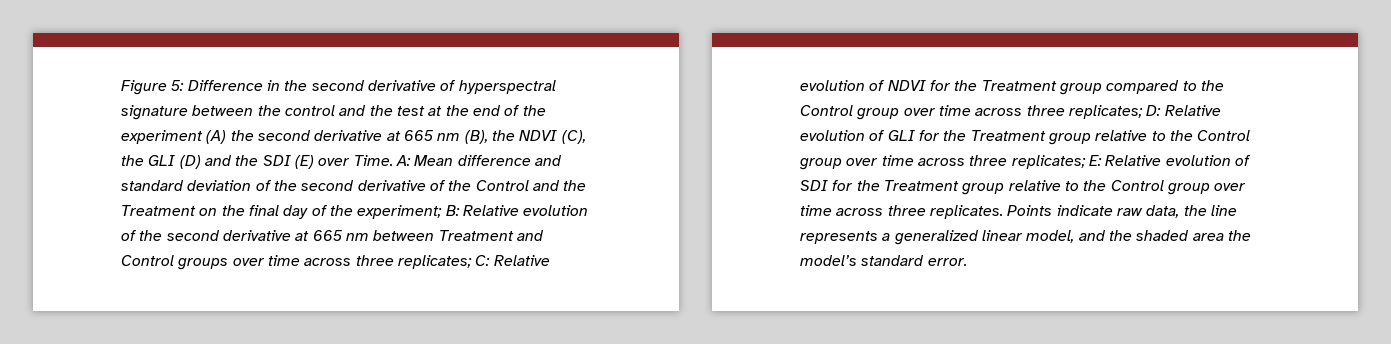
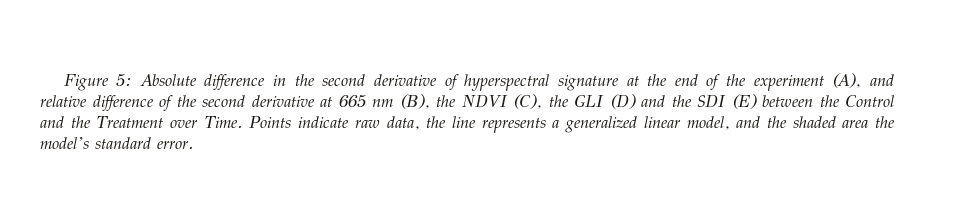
[187,80,263,91] Difference -> [139,74,266,91] Absolute difference
[192,105,425,116] between the control and the test -> (619, 83) none
[206,130,227,144] (A) -> [832,73,894,88] [40,95,173,112] (A), and relative difference of
[318,155,562,166] [121,180,445,191] over Time. A: Mean difference and standard deviation of the second derivative of -> [762,95,813,107] between
[199,205,589,219] [121,230,544,241] [121,255,550,270] [800,80,1224,95] [800,105,1221,120] [800,130,1251,145] [799,155,1250,170] [800,180,1247,195] [800,205,1003,219] on the final day of the experiment; B: Relative evolution of the second derivative at 665 nm between Treatment and Control groups over time across three replicates; C: Relative evolution of NDVI for the Treatment group compared to the Control group over time across three replicates; D: Relative evolution of GLI for the Treatment group relative to the Control group over time across three replicates; E: Relative evolution of SDI for the Treatment group relative to the Control group over time across three replicates. -> [170,116,243,128] over Time.

